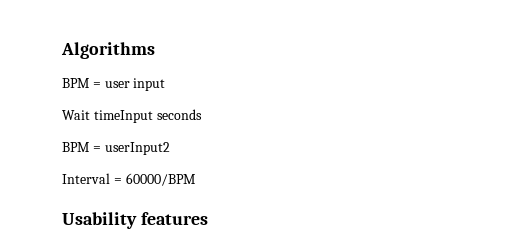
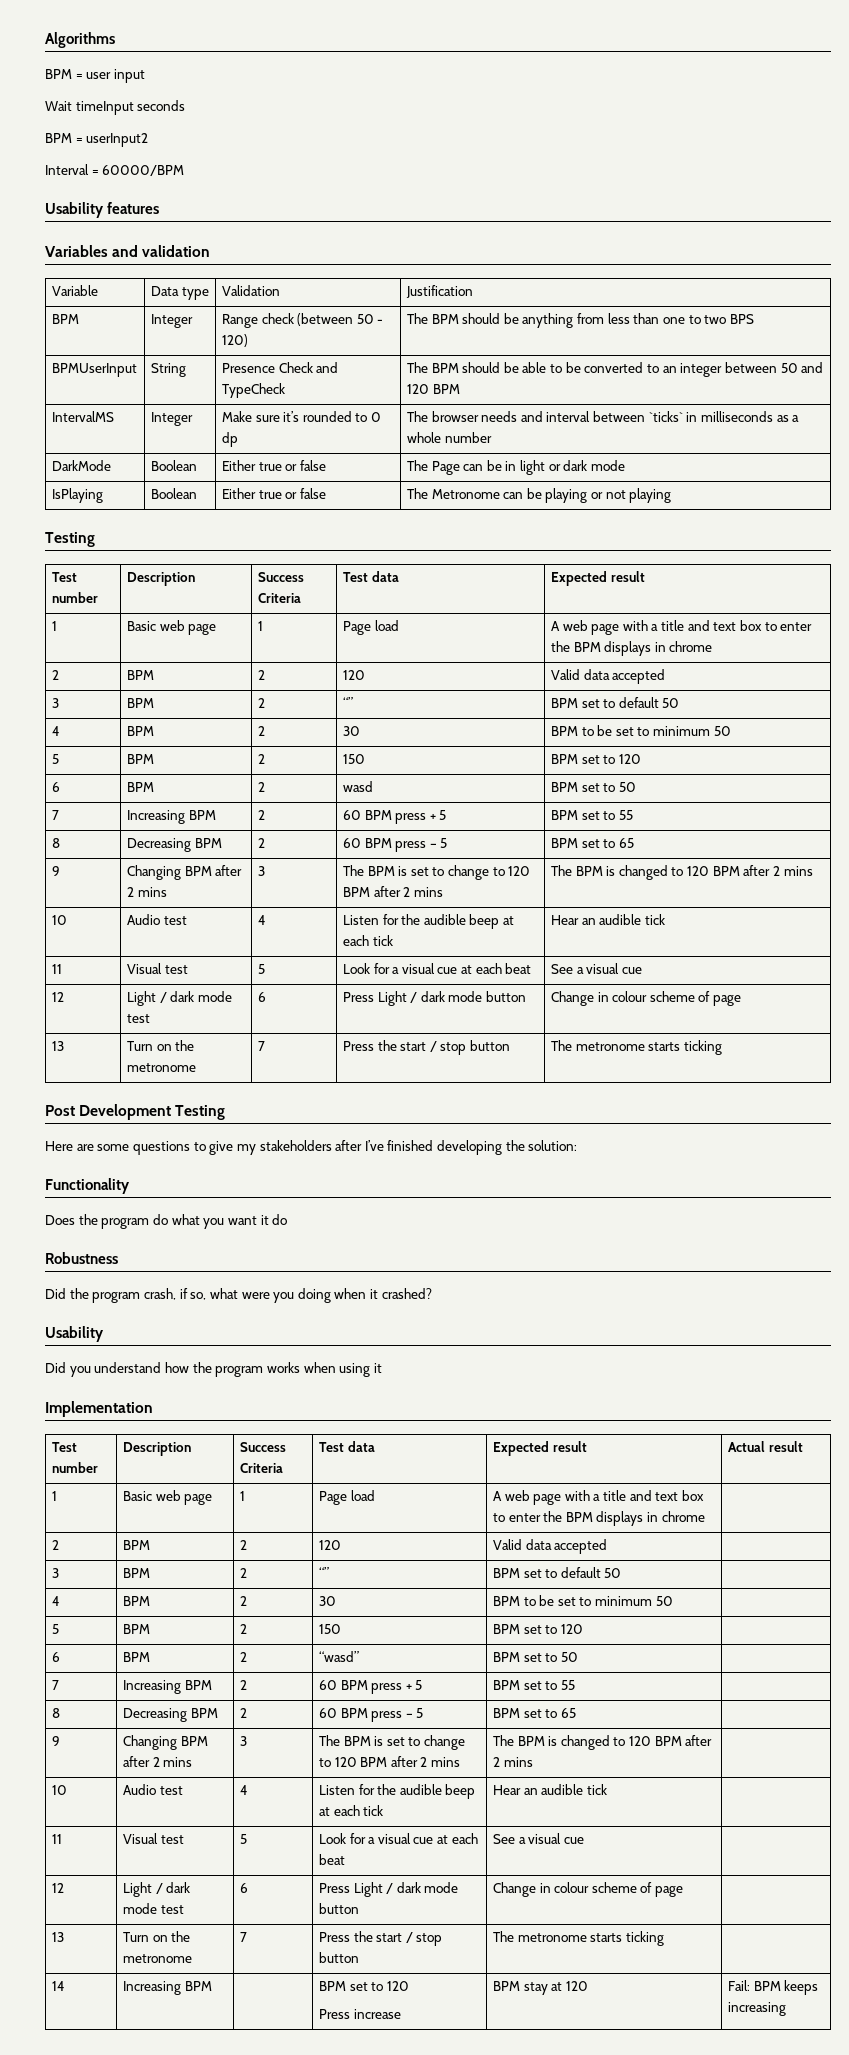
(208, 218) none -> [45,245,211,257] [51,285,98,296] [150,286,209,300] [221,285,280,296] [405,285,473,298] [51,314,79,324] [150,314,193,328] [221,313,384,328] [221,334,248,347] [406,313,754,328] [51,363,137,377] [150,363,186,377] [221,362,339,373] [221,383,285,398] [406,362,824,377] [406,384,460,394] [51,411,114,422] [150,412,193,426] [221,411,382,422] [221,432,238,447] [406,411,800,422] [406,432,492,443] [51,460,111,471] [150,460,197,471] [221,460,326,471] [406,460,626,475] [51,488,103,503] [150,488,197,499] [221,488,326,499] [406,488,672,503] [45,532,95,547] [51,572,77,582] [51,592,98,603] [126,572,195,586] [257,572,304,582] [257,593,301,603] [342,571,399,582] [550,571,645,586] [51,621,57,631] [126,620,217,635] [257,621,263,631] [342,620,399,635] [550,620,813,635] [550,641,713,656] [51,670,59,680] [126,670,154,680] [257,670,265,680] [342,670,365,680] [550,669,666,684] [51,698,59,708] [126,698,154,708] [257,698,265,708] [342,697,353,708] [550,697,680,708] [51,726,60,736] [126,726,154,736] [257,726,265,736] [342,726,360,736] [550,725,731,736] [51,754,59,764] [126,754,154,764] [257,754,265,764] [342,754,365,764] [550,754,641,764] [51,782,60,792] [126,782,154,792] [257,782,265,792] [342,781,373,792] [550,782,636,792] [51,810,59,820] [126,810,216,824] [257,810,265,820] [342,810,447,824] [550,810,633,820] [51,838,60,848] [126,838,222,852] [257,838,265,848] [342,838,448,852] [550,838,634,848] [51,866,60,876] [126,865,243,880] [126,887,167,897] [257,866,265,876] [342,865,531,880] [342,886,443,897] [550,865,813,880] [51,915,67,925] [126,914,187,925] [257,915,266,925] [342,914,515,929] [342,935,393,946] [550,914,665,925] [51,964,62,974] [126,963,188,974] [257,964,265,974] [342,963,532,974] [550,963,642,974] [51,992,64,1002] [126,991,232,1006] [126,1014,150,1023] [257,992,266,1002] [342,991,527,1006] [550,991,742,1006] [51,1041,64,1051] [126,1040,195,1051] [126,1063,196,1072] [257,1041,265,1051] [342,1040,511,1055] [550,1040,722,1055] [45,1104,226,1120] [45,1140,578,1155] [45,1178,130,1194] [45,1214,288,1229] [45,1252,118,1264] [45,1288,432,1303] [45,1326,104,1342] [45,1362,382,1377] [45,1401,153,1417] [51,1442,77,1452] [51,1462,98,1473] [122,1442,191,1456] [239,1442,286,1452] [239,1463,283,1473] [318,1441,375,1452] [492,1441,587,1456] [727,1441,803,1452] [51,1491,57,1501] [122,1490,213,1505] [239,1491,245,1501] [318,1490,375,1505] [492,1490,705,1505] [492,1511,705,1526] [51,1540,59,1550] [122,1540,150,1550] [239,1540,247,1550] [318,1540,341,1550] [492,1539,608,1554] [51,1568,59,1578] [122,1568,150,1578] [239,1568,247,1578] [318,1567,329,1578] [492,1567,622,1578] [51,1596,60,1606] [122,1596,150,1606] [239,1596,247,1606] [318,1596,336,1606] [492,1595,673,1606] [51,1624,59,1634] [122,1624,150,1634] [239,1624,247,1634] [318,1624,341,1634] [492,1624,583,1634] [51,1652,60,1662] [122,1652,150,1662] [239,1652,247,1662] [318,1651,359,1662] [492,1652,578,1662] [51,1680,59,1690] [122,1680,212,1694] [239,1680,247,1690] [318,1680,423,1694] [492,1680,575,1690] [51,1708,60,1718] [122,1708,218,1722] [239,1708,247,1718] [318,1708,424,1722] [492,1708,576,1718] [51,1736,60,1746] [122,1735,208,1750] [122,1756,193,1767] [239,1736,247,1746] [318,1735,466,1750] [318,1756,461,1767] [492,1735,713,1750] [492,1757,533,1767] [51,1785,67,1795] [122,1784,183,1795] [239,1785,248,1795] [318,1784,476,1799] [318,1805,384,1816] [492,1784,607,1795] [51,1834,62,1844] [122,1833,184,1844] [239,1834,247,1844] [318,1833,478,1844] [318,1854,345,1865] [492,1833,584,1844] [51,1883,64,1893] [122,1882,191,1897] [122,1903,184,1914] [239,1883,248,1893] [318,1882,459,1897] [318,1903,359,1914] [492,1882,684,1897] [51,1932,64,1942] [122,1931,191,1942] [122,1954,192,1963] [239,1932,247,1942] [318,1931,443,1946] [318,1952,359,1963] [492,1931,664,1946] [51,1981,65,1991] [122,1981,212,1995] [318,1981,409,1991] [318,2009,401,2019] [492,1981,588,1995] [727,1980,819,1995] [727,2002,786,2016] // Variables and validation // Variable | Data type | Validation | Justification // BPM | Integer | Range check (between 50 - 120) | The BPM should be anything from less than one to two BPS // BPMUserInput | String | Presence Check and TypeCheck | The BPM should be able to be converted to an integer between 50 and 120 BPM // IntervalMS | Integer | Make sure it’s rounded to 0 dp | The browser needs and interval between `ticks` in milliseconds as a whole number // DarkMode | Boolean | Either true or false | The Page can be in light or dark mode // IsPlaying | Boolean | Either true or false | The Metronome can be playing or not playing // Testing // Test number | Description | Success Criteria | Test data | Expected result // 1 | Basic web page | 1 | Page load | A web page with a title and text box to enter the BPM displays in chrome // 2 | BPM | 2 | 120 | Valid data accepted // 3 | BPM | 2 | “” | BPM set to default 50 // 4 | BPM | 2 | 30 | BPM to be set to minimum 50 // 5 | BPM | 2 | 150 | BPM set to 120 // 6 | BPM | 2 | wasd | BPM set to 50 // 7 | Increasing BPM | 2 | 60 BPM press + 5 | BPM set to 55 // 8 | Decreasing BPM | 2 | 60 BPM press – 5 | BPM set to 65 // 9 | Changing BPM after 2 mins | 3 | The BPM is set to change to 120 BPM after 2 mins | The BPM is changed to 120 BPM after 2 mins // 10 | Audio test | 4 | Listen for the audible beep at each tick | Hear an audible tick // 11 | Visual test | 5 | Look for a visual cue at each beat | See a visual cue // 12 | Light / dark mode test | 6 | Press Light / dark mode button | Change in colour scheme of page // 13 | Turn on the metronome | 7 | Press the start / stop button | The metronome starts ticking // Post Development Testing // Here are some questions to give my stakeholders after I’ve finished developing the solution: // Functionality // Does the program do what you want it do // Robustness // Did the program crash, if so, what were you doing when it crashed? // Usability // Did you understand how the program works when using it // Implementation // Test number | Description | Success Criteria | Test data | Expected result | Actual result // 1 | Basic web page | 1 | Page load | A web page with a title and text box to enter the BPM displays in chrome | // 2 | BPM | 2 | 120 | Valid data accepted | // 3 | BPM | 2 | “” | BPM set to default 50 | // 4 | BPM | 2 | 30 | BPM to be set to minimum 50 | // 5 | BPM | 2 | 150 | BPM set to 120 | // 6 | BPM | 2 | “wasd” | BPM set to 50 | // 7 | Increasing BPM | 2 | 60 BPM press + 5 | BPM set to 55 | // 8 | Decreasing BPM | 2 | 60 BPM press – 5 | BPM set to 65 | // 9 | Changing BPM after 2 mins | 3 | The BPM is set to change to 120 BPM after 2 mins | The BPM is changed to 120 BPM after 2 mins | // 10 | Audio test | 4 | Listen for the audible beep at each tick | Hear an audible tick | // 11 | Visual test | 5 | Look for a visual cue at each beat | See a visual cue | // 12 | Light / dark mode test | 6 | Press Light / dark mode button | Change in colour scheme of page | // 13 | Turn on the metronome | 7 | Press the start / stop button | The metronome starts ticking | // 14 | Increasing BPM | | BPM set to 120 // Press increase | BPM stay at 120 | Fail: BPM keeps increasing

